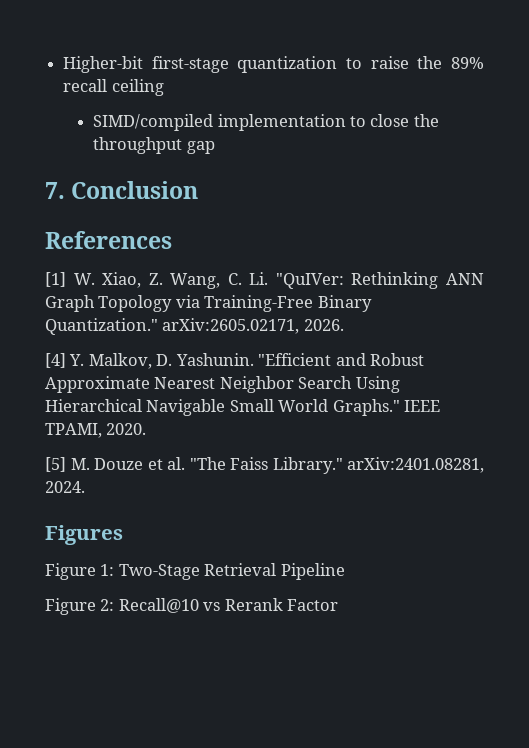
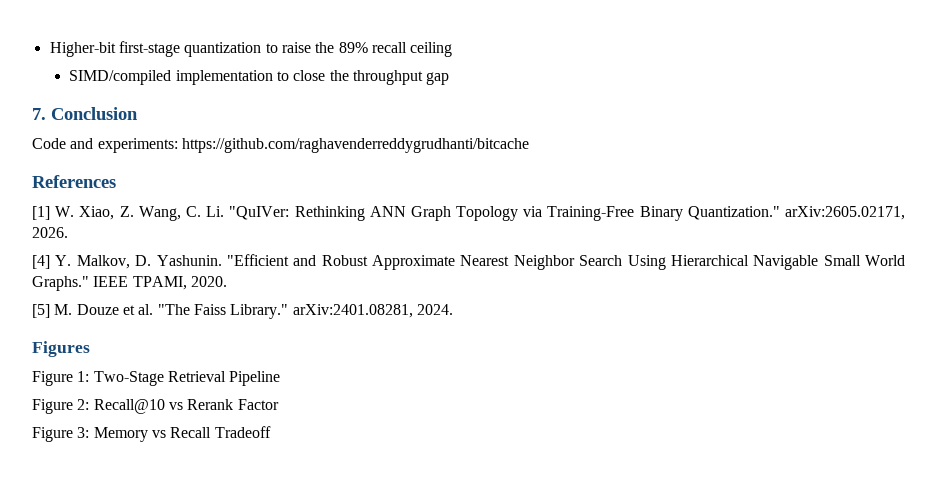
(199, 190) none -> [32,138,529,153] // Code and experiments: https://github.com/raghavenderreddygrudhanti/bitcache
(339, 605) none -> [32,426,271,442] // Figure 3: Memory vs Recall Tradeoff

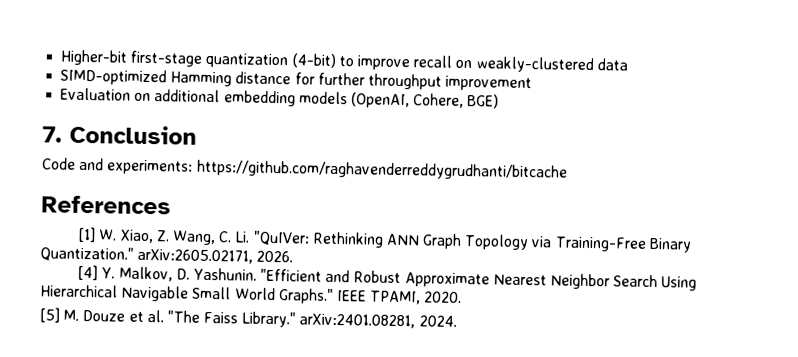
[265,42,453,57] [69,70,450,85] to raise the 89% recall ceiling // SIMD/compiled implementation to close the throughput gap -> [291,53,628,74] [60,68,533,92] [60,87,500,109] (4-bit) to improve recall on weakly-clustered data // SIMD-optimized Hamming distance for further throughput improvement // Evaluation on additional embedding models (OpenAI, Cohere, BGE)
[32,341,90,357] [32,371,281,386] [32,399,279,414] [32,426,271,442] // Figures // Figure 1: Two-Stage Retrieval Pipeline // Figure 2: Recall@10 vs Rerank Factor // Figure 3: Memory vs Recall Tradeoff -> (457, 321) none

